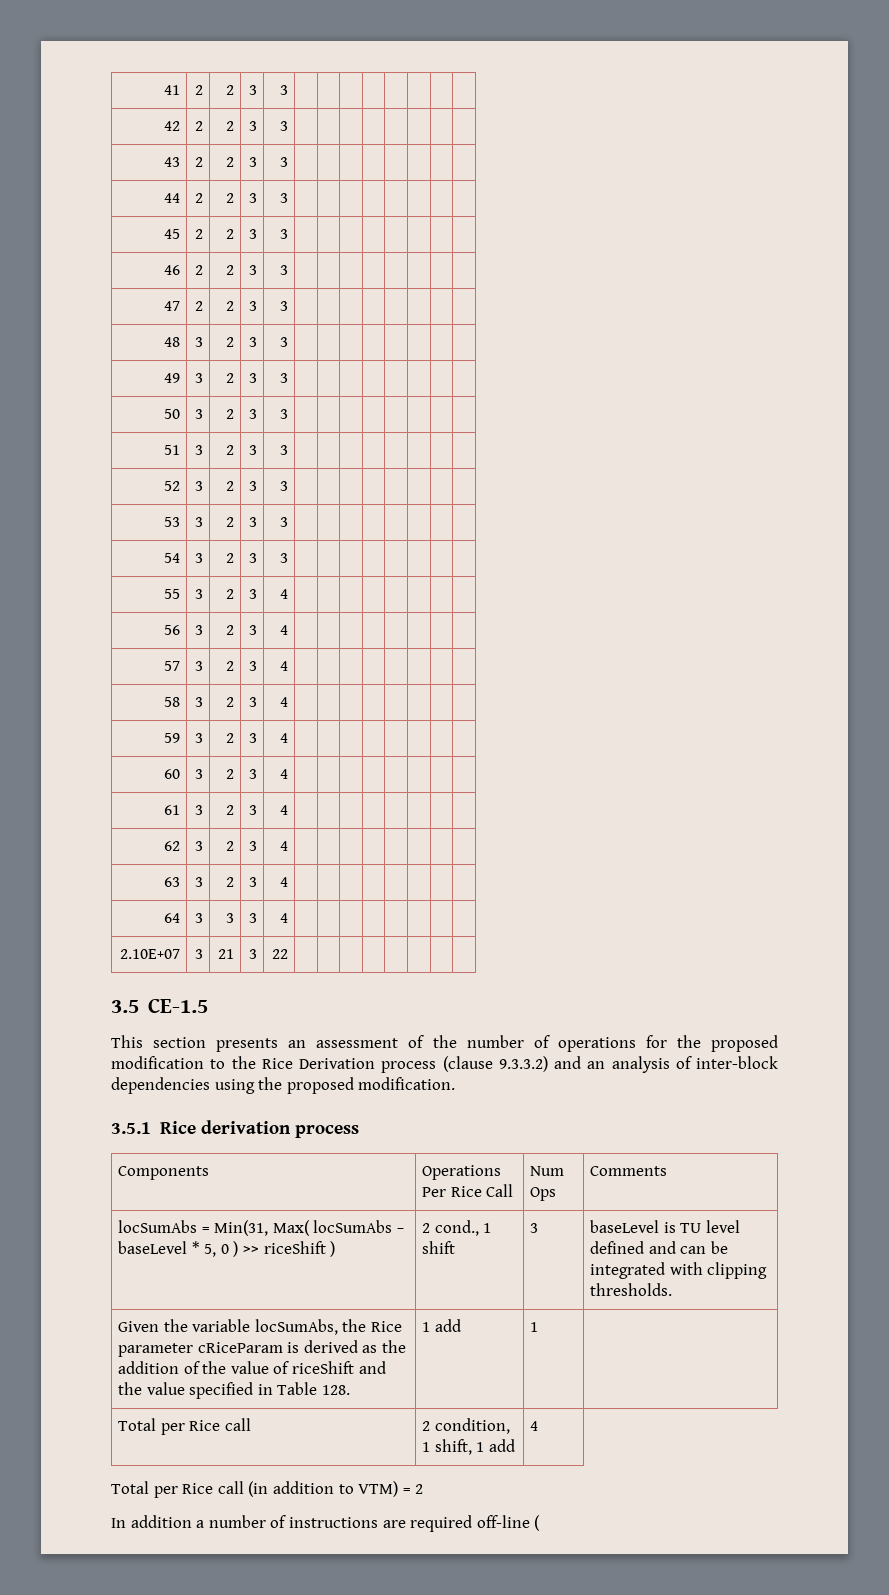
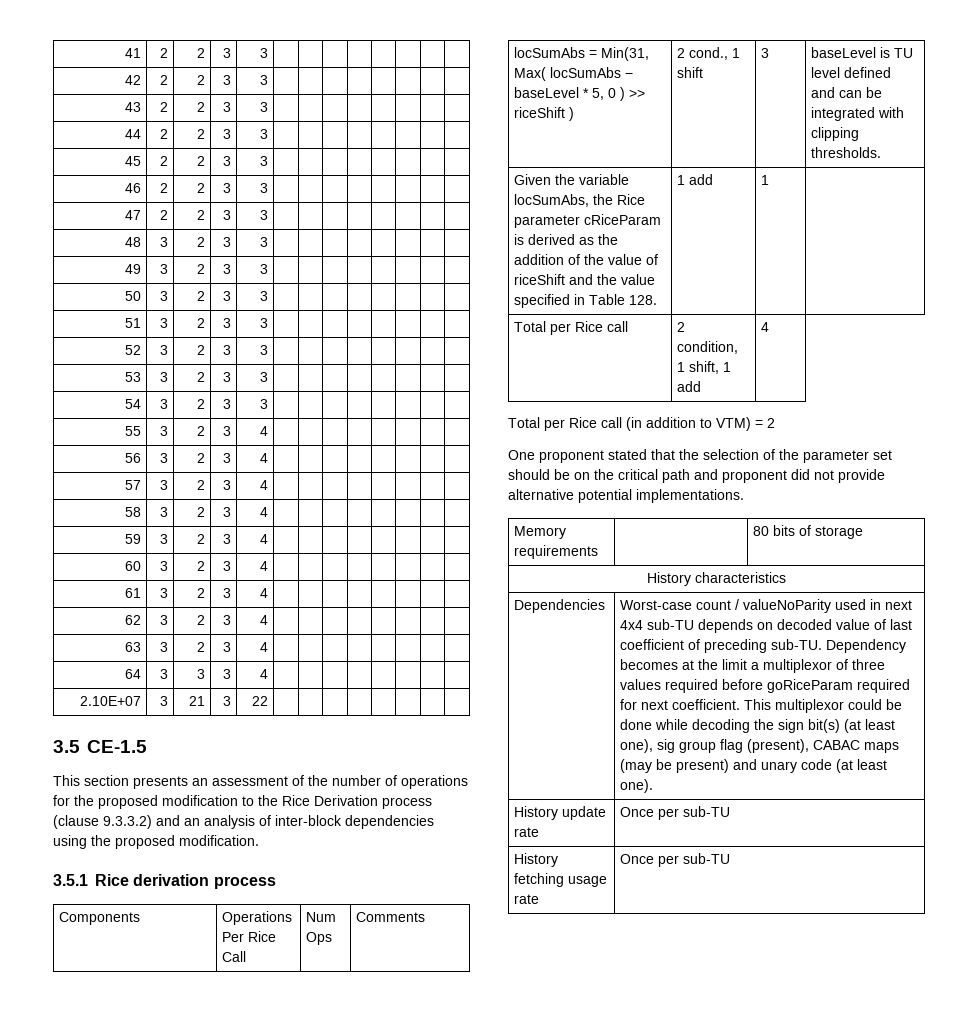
[111,1515,541,1532] In addition a number of instructions are required off-line ( -> [508,449,892,463] [508,469,885,483] [508,489,744,503] [514,526,567,539] [514,545,599,559] [753,525,864,539] [647,572,786,586] [514,599,606,613] [620,599,913,613] [620,619,913,633] [620,639,907,653] [620,659,886,673] [620,679,911,693] [620,699,903,713] [620,719,896,733] [620,739,900,753] [620,759,888,773] [620,779,654,793] [514,806,607,820] [514,827,540,837] [620,806,731,820] [514,853,559,867] [514,873,608,887] [514,894,540,904] [620,853,731,867] One proponent stated that the selection of the parameter set should be on the critical path and proponent did not provide alternative potential implementations. // Memory requirements | | 80 bits of storage // History characteristics // Dependencies | Worst-case count / valueNoParity used in next 4x4 sub-TU depends on decoded value of last coefficient of preceding sub-TU. Dependency becomes at the limit a multiplexor of three values required before goRiceParam required for next coefficient. This multiplexor could be done while decoding the sign bit(s) (at least one), sig group flag (present), CABAC maps (may be present) and unary code (at least one). // History update rate | Once per sub-TU // History fetching usage rate | Once per sub-TU

